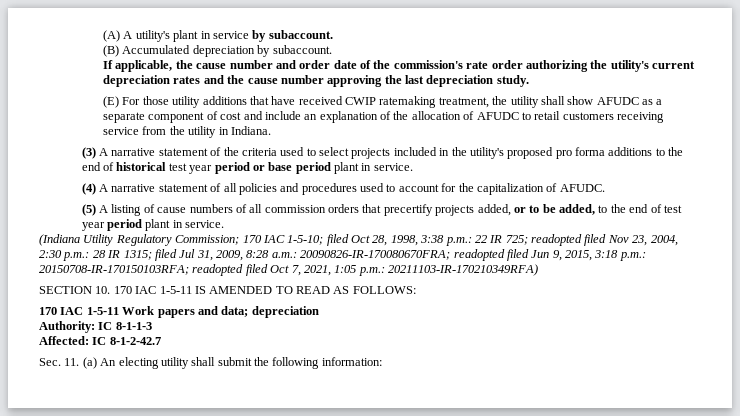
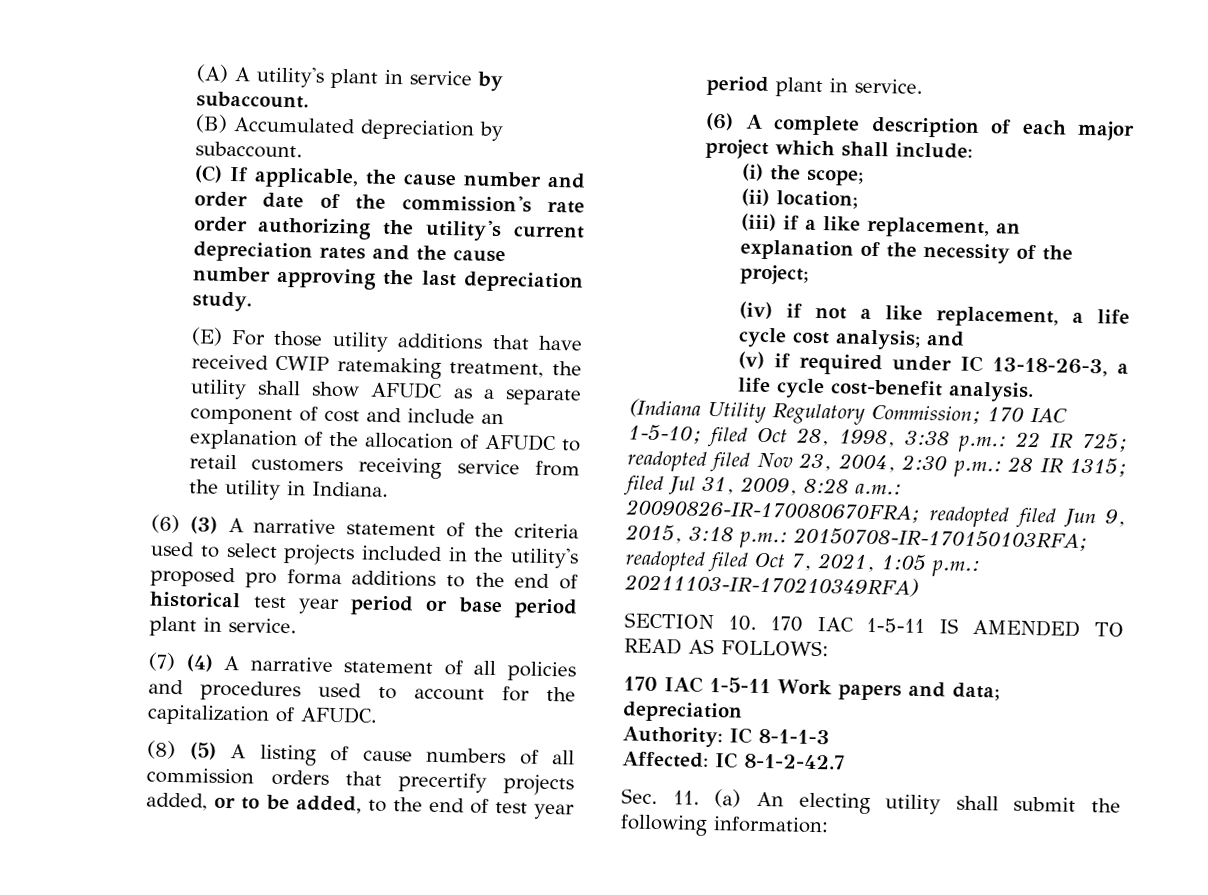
(332, 49) none -> [193,165,223,183] (C)
(271, 130) none -> [151,514,181,534] (6)
(413, 167) none -> [148,652,177,672] (7)
(605, 188) none -> [147,740,177,760] (8)
(225, 224) none -> [705,112,1135,141] [705,138,974,160] [741,163,864,186] [740,188,858,209] [740,213,1021,239] [739,239,1073,264] [739,264,809,285] [738,301,1130,328] [737,327,965,350] [737,351,1129,377] [737,377,1034,403] // (6) A complete description of each major project which shall include: // (i) the scope; // (ii) location; // (iii) if a like replacement, an explanation of the necessity of the project; // (iv) if not a like replacement, a life cycle cost analysis; and // (v) if required under IC 13-18-26-3, a life cycle cost-benefit analysis.

